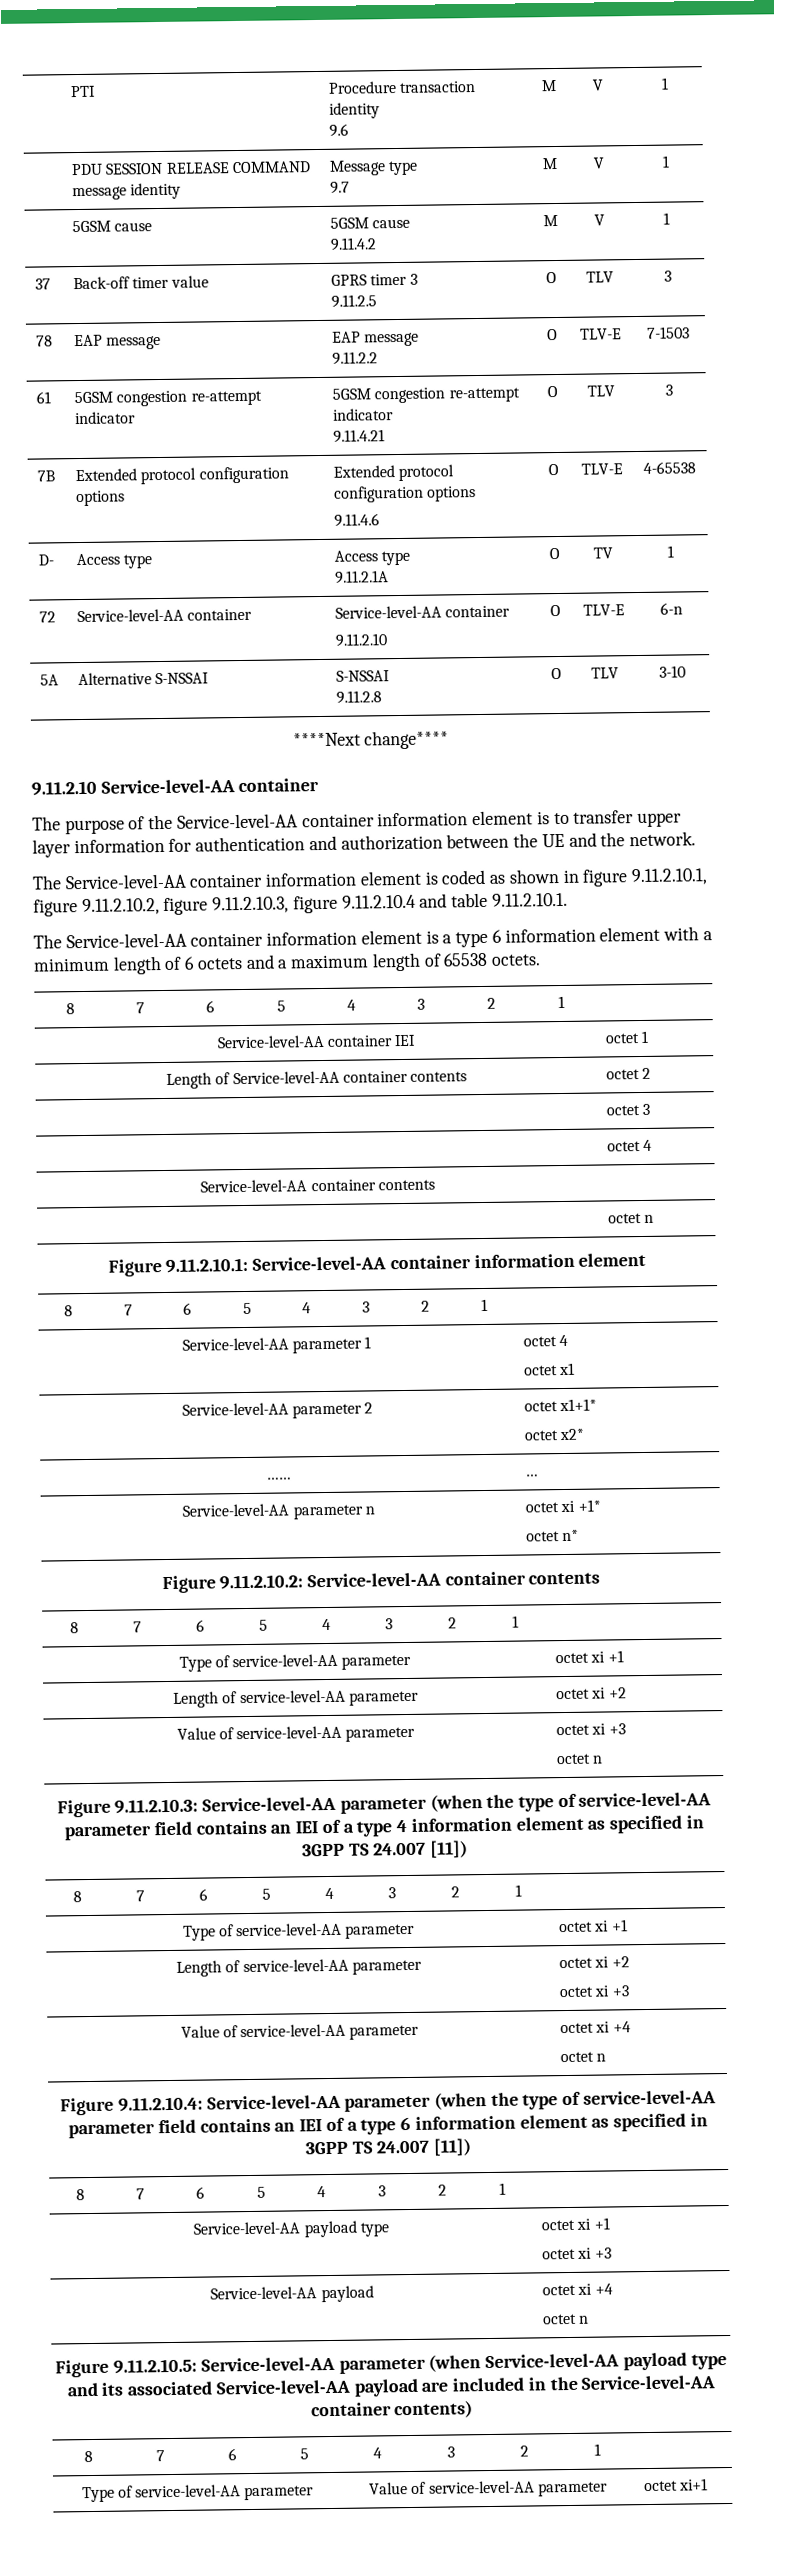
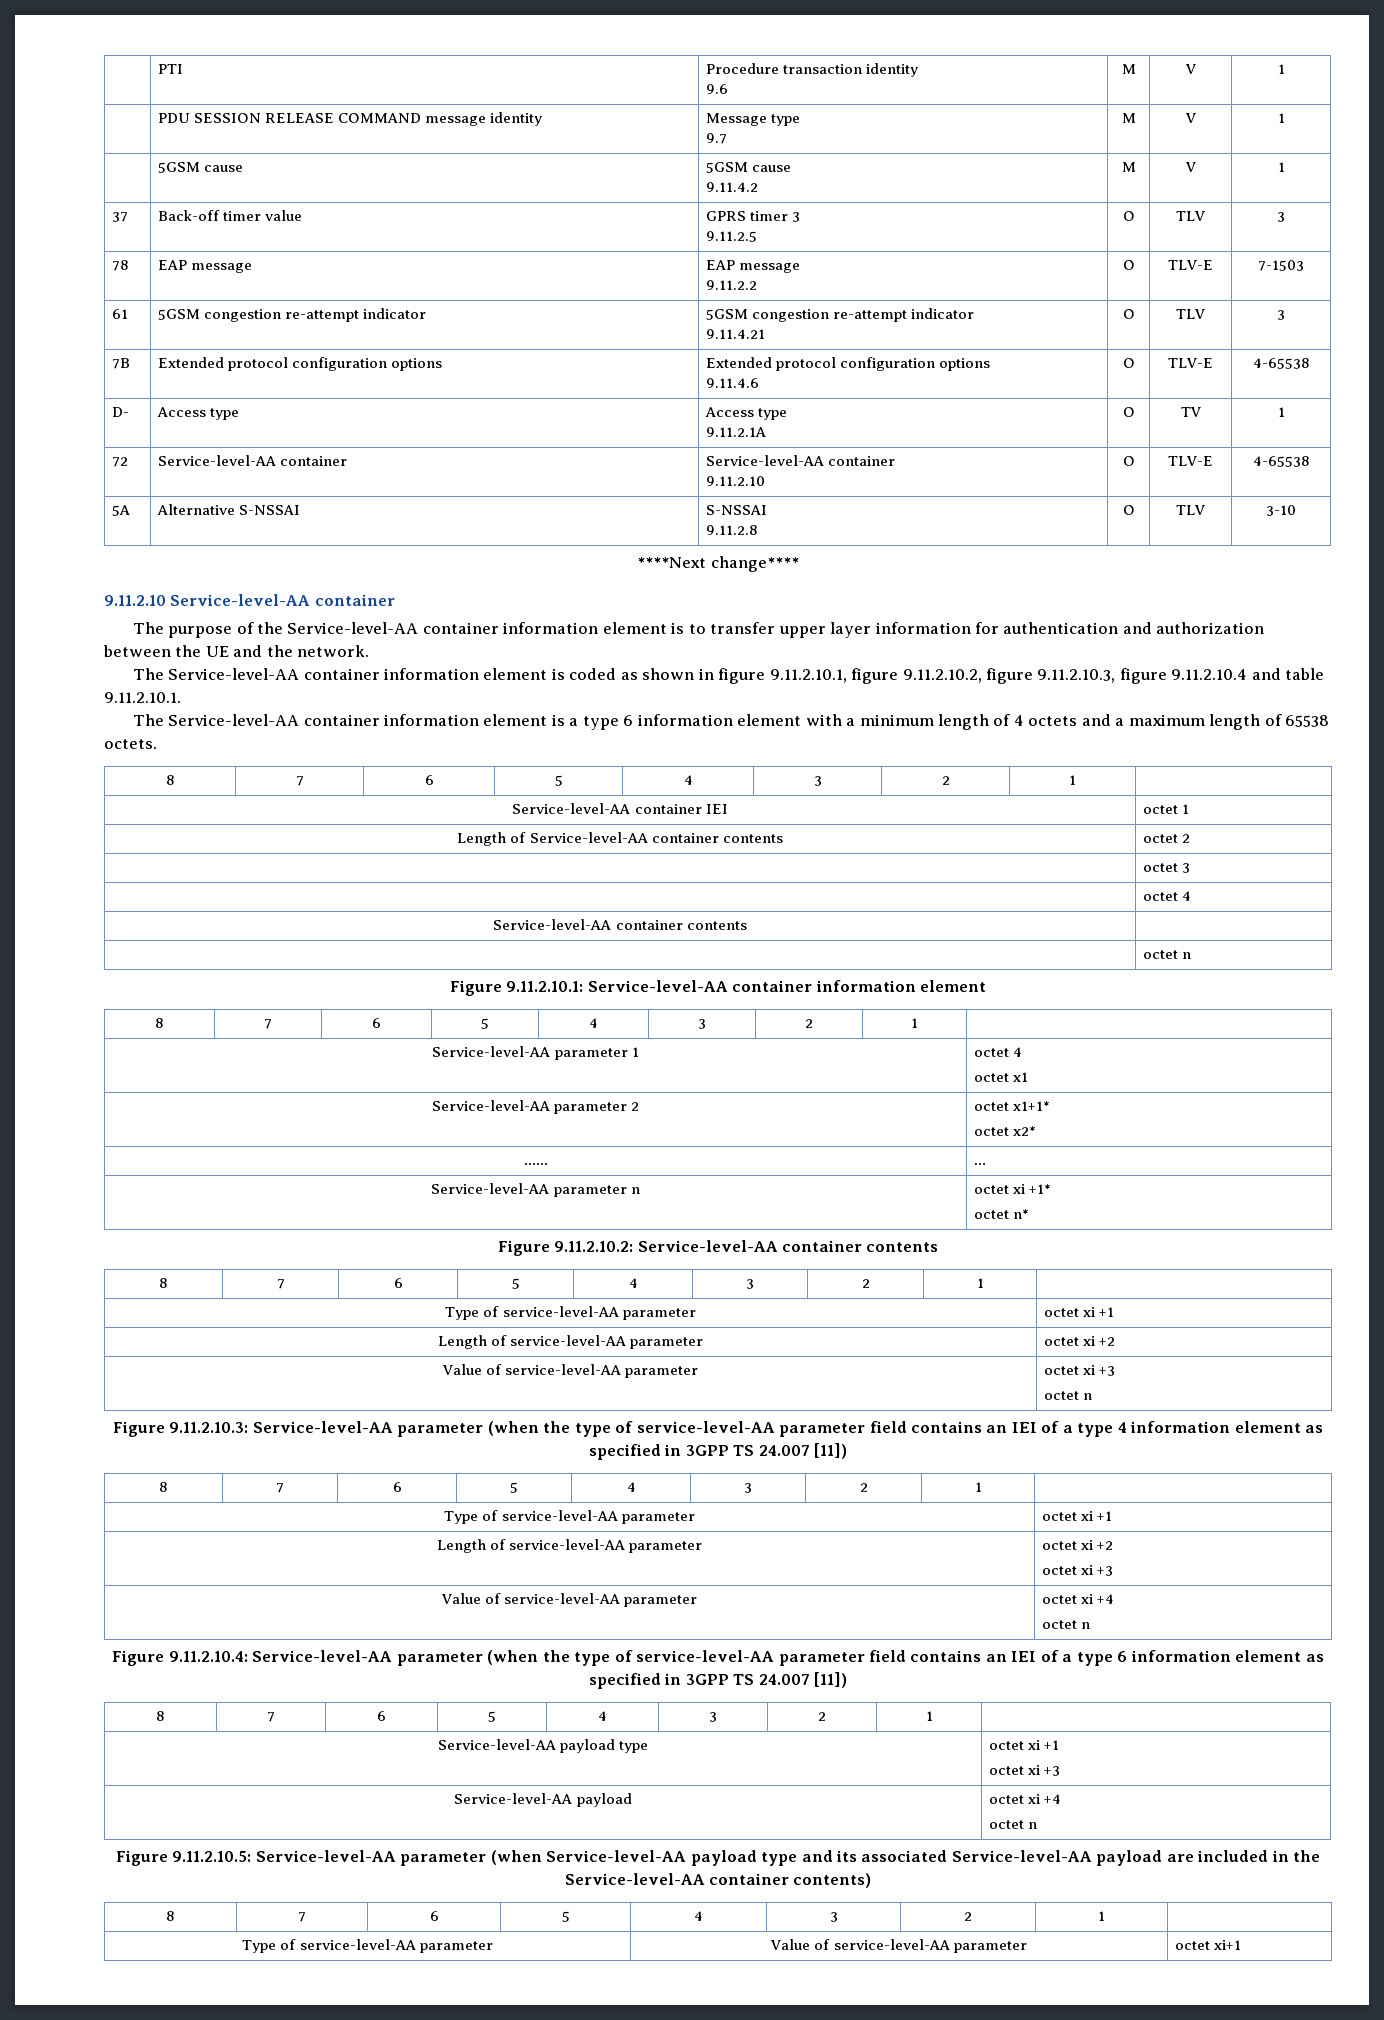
[660,602,683,615] 6-n -> [1252,456,1310,467] 4-65538
[184,956,196,970] 6 -> [1013,715,1024,726] 4

